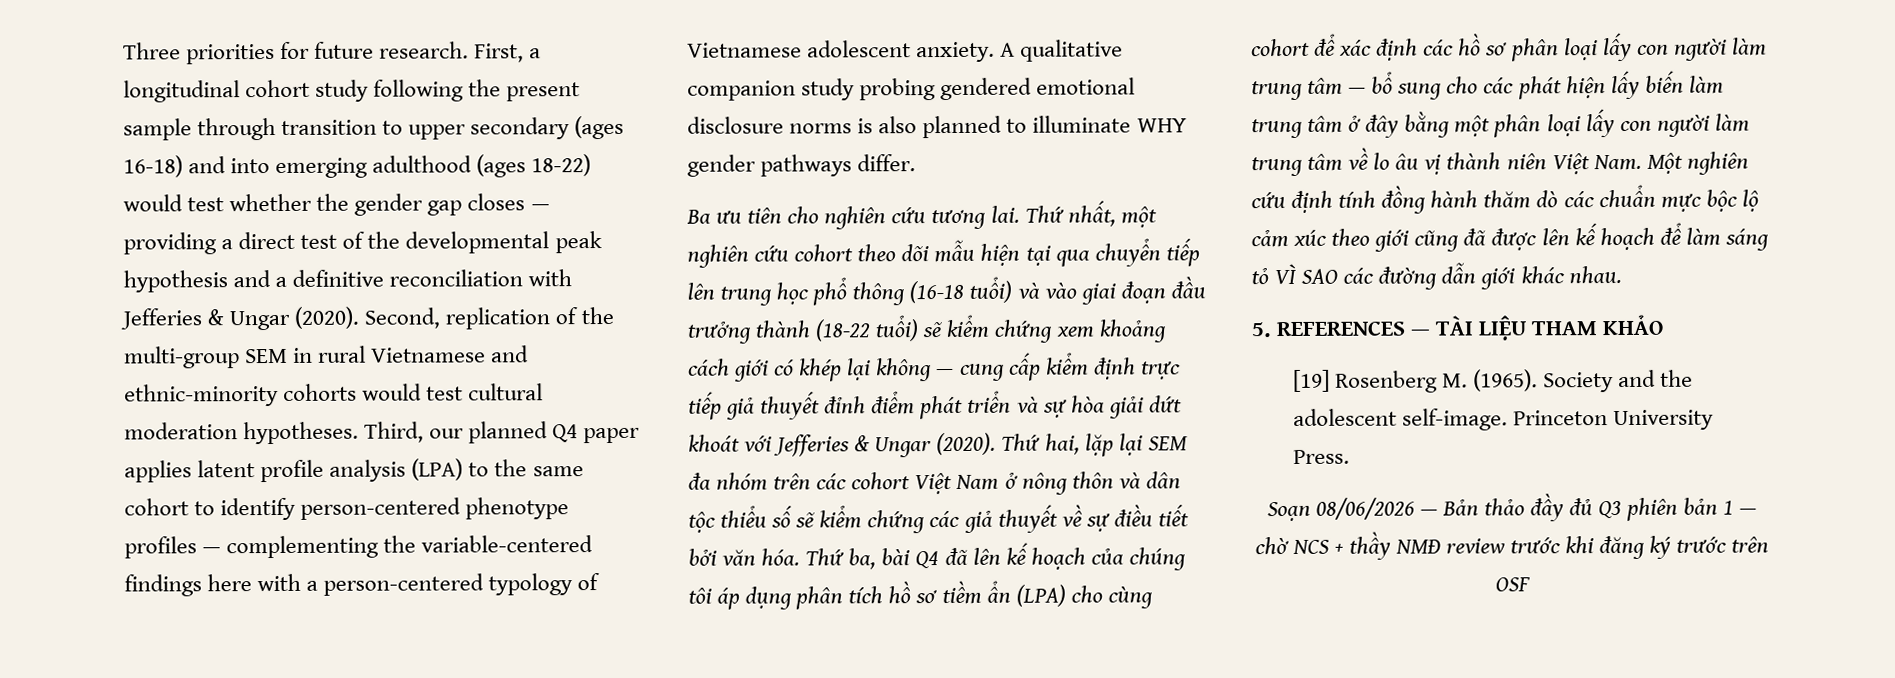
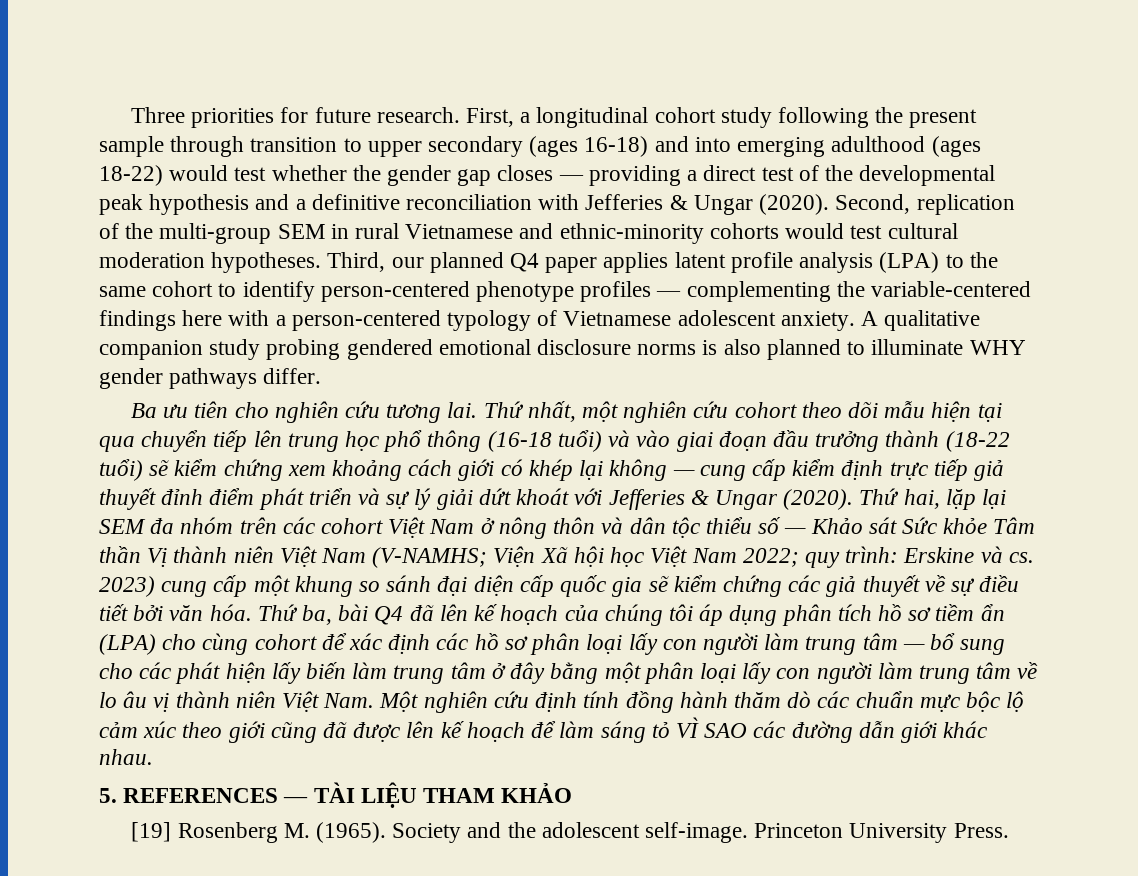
[1070,395,1105,413] hòa -> [414,488,432,510] lý
(793, 516) none -> [784,517,1036,534] [99,546,1034,568] [99,575,643,597] — Khảo sát Sức khỏe Tâm thần Vị thành niên Việt Nam (V-NAMHS; Viện Xã hội học Việt Nam 2022; quy trình: Erskine và cs. 2023) cung cấp một khung so sánh đại diện cấp quốc gia
[1266,493,1758,522] [1254,531,1770,560] [1495,577,1530,592] // Soạn 08/06/2026 — Bản thảo đầy đủ Q3 phiên bản 1 — chờ NCS + thầy NMĐ review trước khi đăng ký trước trên OSF -> (1009, 830) none

